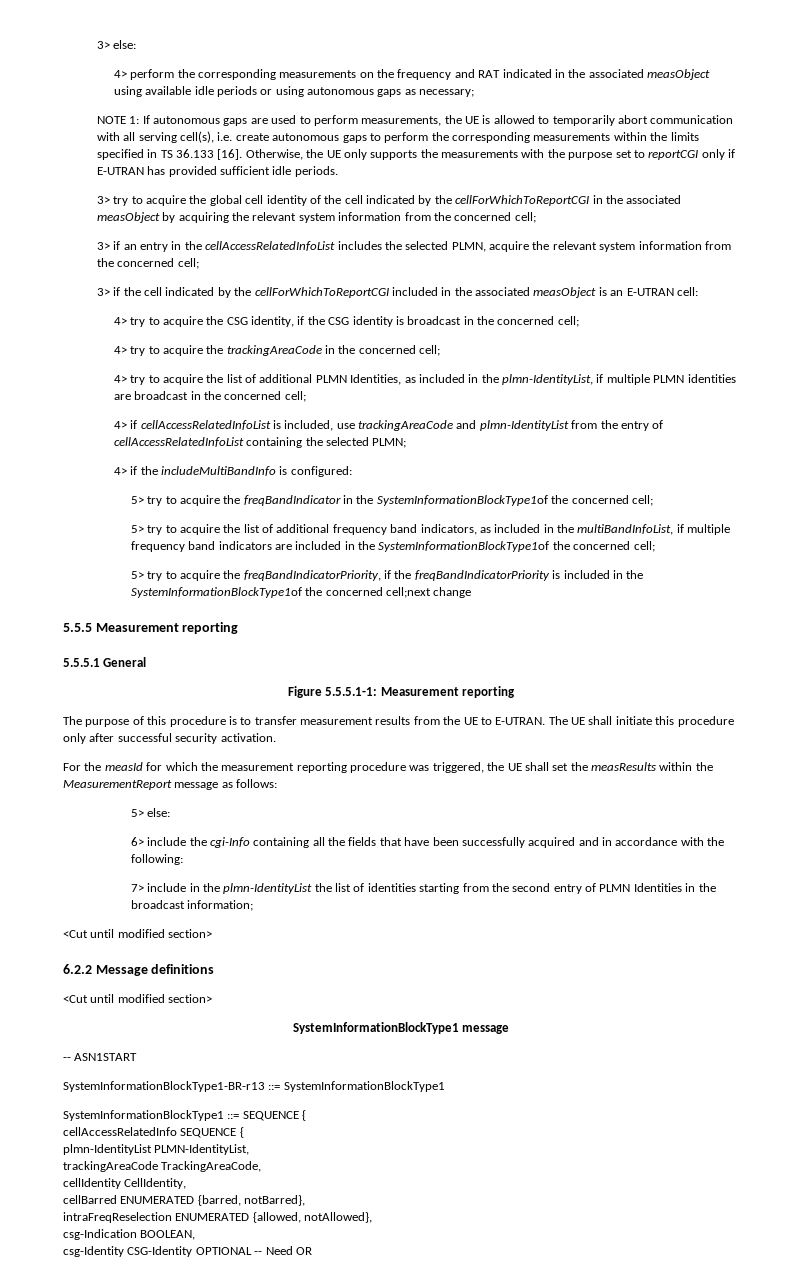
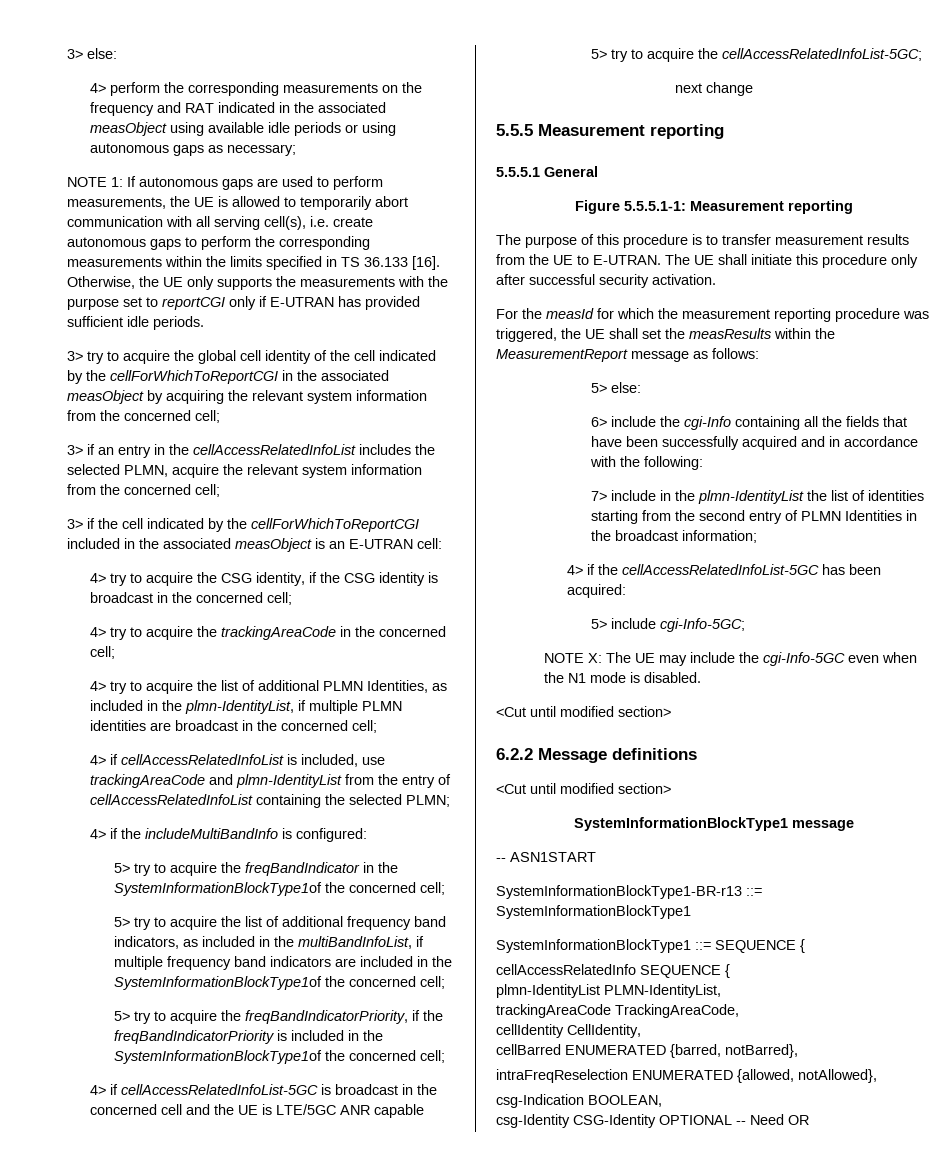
[385,587,431,598] cell;next -> [420,1050,446,1063] [90,1084,438,1095] [90,1104,425,1118] [591,48,923,62] [674,83,702,93] cell; // 4> if cellAccessRelatedInfoList-5GC is broadcast in the concerned cell and the UE is LTE/5GC ANR capable // 5> try to acquire the cellAccessRelatedInfoList-5GC; // next
(254, 905) none -> [567,564,882,575] [567,584,627,598] [591,618,746,632] [543,652,917,666] [543,672,701,683] // 4> if the cellAccessRelatedInfoList-5GC has been acquired: // 5> include cgi-Info-5GC; // NOTE X: The UE may include the cgi-Info-5GC even when the N1 mode is disabled.

